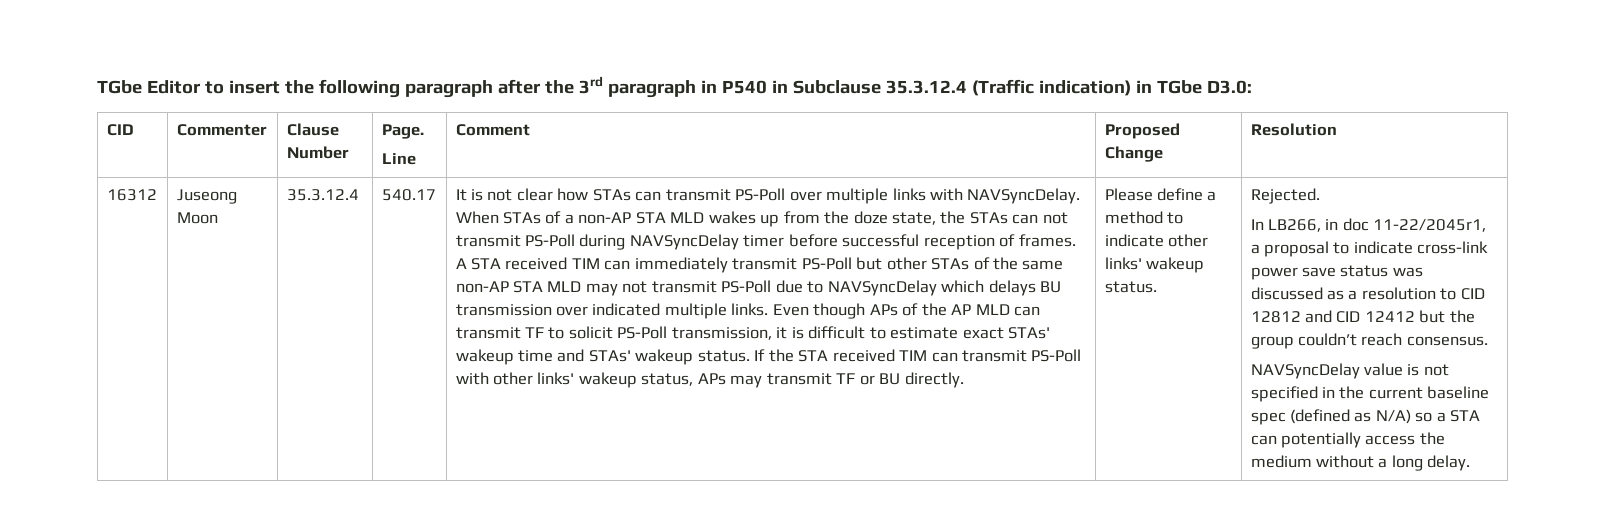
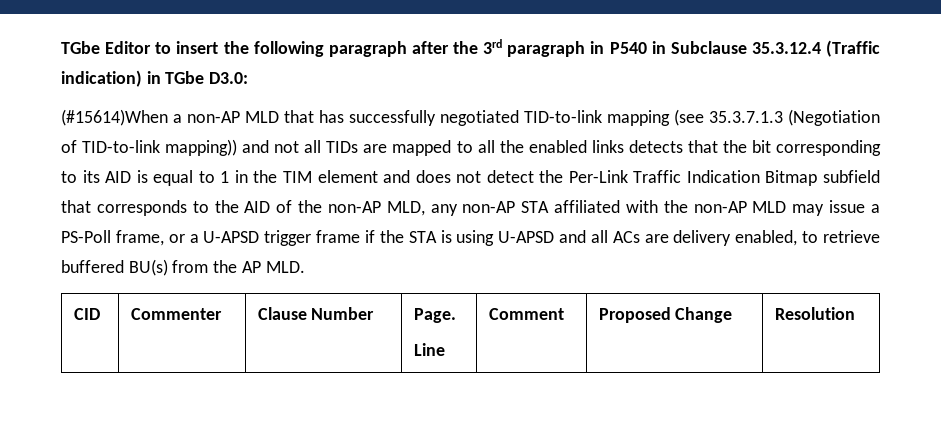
(1252, 87) none -> [61,109,880,126] [61,139,881,156] [61,170,880,186] [61,200,881,216] [61,230,881,246] [61,259,305,276] // (#15614)When a non-AP MLD that has successfully negotiated TID-to-link mapping (see 35.3.7.1.3 (Negotiation of TID-to-link mapping)) and not all TIDs are mapped to all the enabled links detects that the bit corresponding to its AID is equal to 1 in the TIM element and does not detect the Per-Link Traffic Indication Bitmap subfield that corresponds to the AID of the non-AP MLD, any non-AP STA affiliated with the non-AP MLD may issue a PS-Poll frame, or a U-APSD trigger frame if the STA is using U-APSD and all ACs are delivery enabled, to retrieve buffered BU(s) from the AP MLD.
[106,189,157,201] [176,189,237,204] [176,212,218,224] [286,189,359,201] [381,189,436,201] [455,188,1081,204] [455,211,1068,227] [455,234,1076,250] [455,257,1064,273] [455,280,1061,296] [455,303,1040,319] [455,326,1050,340] [455,349,1082,365] [455,372,964,388] [1104,188,1217,201] [1104,211,1183,224] [1104,234,1208,247] [1104,257,1204,273] [1104,281,1157,293] [1250,188,1320,204] [1250,218,1487,232] [1250,241,1489,257] [1250,265,1423,280] [1250,287,1485,300] [1250,310,1475,323] [1250,333,1488,349] [1250,363,1449,379] [1250,386,1490,402] [1250,409,1481,425] [1250,432,1445,448] [1250,455,1471,471] // 16312 | Juseong Moon | 35.3.12.4 | 540.17 | It is not clear how STAs can transmit PS-Poll over multiple links with NAVSyncDelay. When STAs of a non-AP STA MLD wakes up from the doze state, the STAs can not transmit PS-Poll during NAVSyncDelay timer before successful reception of frames. A STA received TIM can immediately transmit PS-Poll but other STAs of the same non-AP STA MLD may not transmit PS-Poll due to NAVSyncDelay which delays BU transmission over indicated multiple links. Even though APs of the AP MLD can transmit TF to solicit PS-Poll transmission, it is difficult to estimate exact STAs' wakeup time and STAs' wakeup status. If the STA received TIM can transmit PS-Poll with other links' wakeup status, APs may transmit TF or BU directly. | Please define a method to indicate other links' wakeup status. | Rejected. // In LB266, in doc 11-22/2045r1, a proposal to indicate cross-link power save status was discussed as a resolution to CID 12812 and CID 12412 but the group couldn’t reach consensus. // NAVSyncDelay value is not specified in the current baseline spec (defined as N/A) so a STA can potentially access the medium without a long delay. -> (855, 313) none

